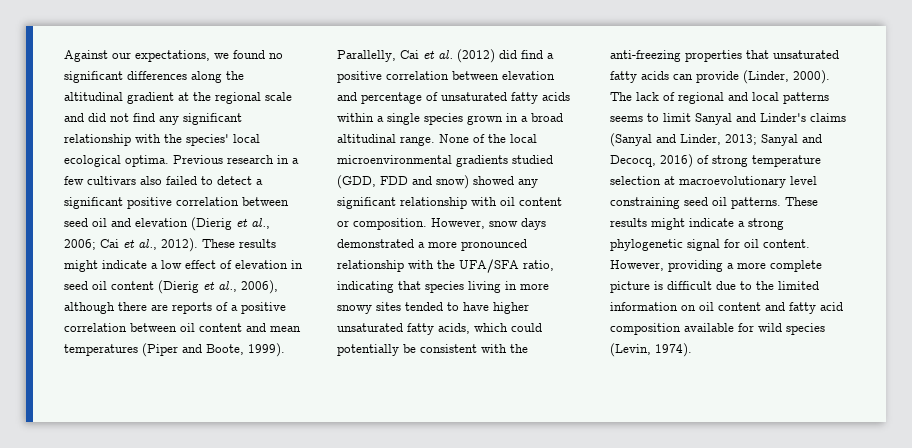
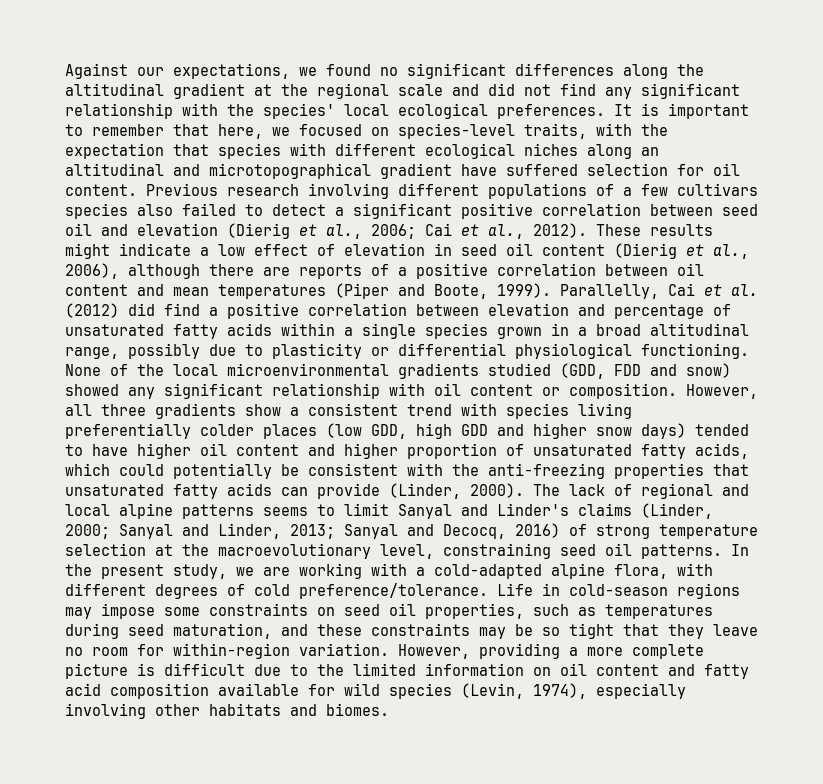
[125,155,289,167] optima. Previous research in -> [497,103,749,119] [65,123,668,139] [65,143,659,159] [65,163,740,179] [65,183,614,199] preferences. It is important to remember that here, we focused on species-level traits, with the expectation that species with different ecological niches along an altitudinal and microtopographical gradient have suffered selection for oil content. Previous research involving different populations of
(136, 180) none -> [65,203,128,219] species
[400,136,435,146] range. -> [65,343,749,359] range, possibly due to plasticity or differential physiological functioning.
[489,218,546,230] [337,239,527,251] [337,259,554,273] [337,281,549,293] [337,302,529,314] snow days demonstrated a more pronounced relationship with the UFA/SFA ratio, indicating that species living in more snowy sites tended to have higher -> [65,403,632,419] [65,423,749,439] [65,443,524,459] all three gradients show a consistent trend with species living preferentially colder places (low GDD, high GDD and higher snow days) tended to have higher oil content and higher proportion of
(779, 96) none -> [119,503,173,519] alpine
[610,133,652,147] (Sanyal -> [641,503,713,519] [65,524,173,539] (Linder, 2000; Sanyal
[679,176,817,188] macroevolutionary level -> [182,543,434,559] the macroevolutionary level,
[785,197,818,206] [610,218,784,230] [610,239,810,251] These results might indicate a strong phylogenetic signal for oil content. -> [731,544,749,556] [65,563,713,579] [65,583,740,599] [65,603,713,619] [65,623,758,639] [65,643,389,659] In the present study, we are working with a cold-adapted alpine flora, with different degrees of cold preference/tolerance. Life in cold-season regions may impose some constraints on seed oil properties, such as temperatures during seed maturation, and these constraints may be so tight that they leave no room for within-region variation.
[655,343,692,357] 1974). -> [533,683,686,699] [65,703,389,719] 1974), especially involving other habitats and biomes.

